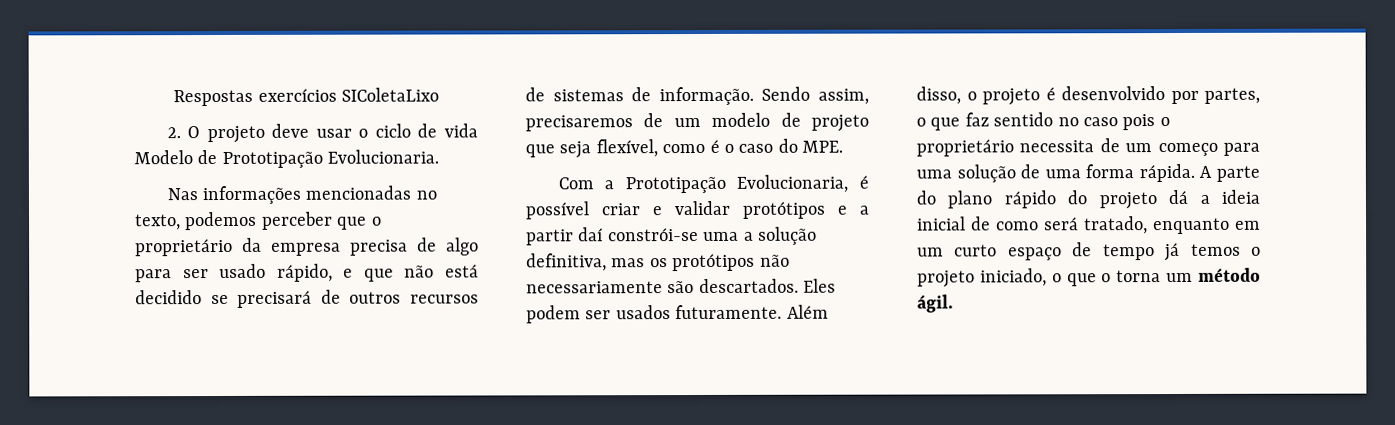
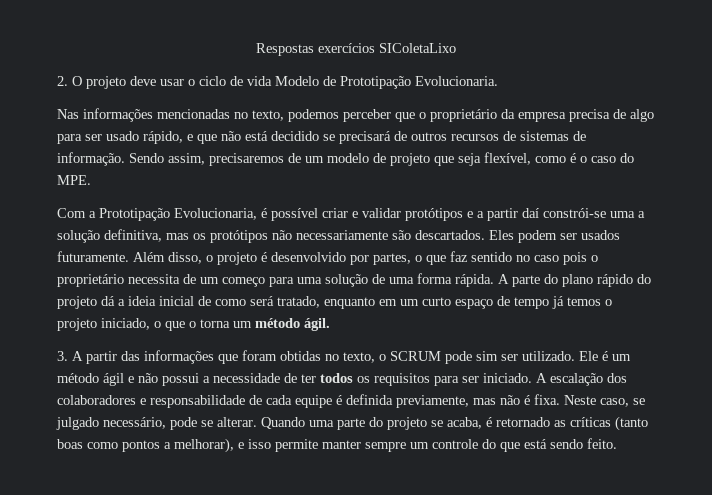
(954, 303) none -> [57,350,631,364] [57,373,627,386] [57,394,645,408] [56,416,648,431] [57,438,617,453] // 3. A partir das informações que foram obtidas no texto, o SCRUM pode sim ser utilizado. Ele é um método ágil e não possui a necessidade de ter todos os requisitos para ser iniciado. A escalação dos colaboradores e responsabilidade de cada equipe é definida previamente, mas não é fixa. Neste caso, se julgado necessário, pode se alterar. Quando uma parte do projeto se acaba, é retornado as críticas (tanto boas como pontos a melhorar), e isso permite manter sempre um controle do que está sendo feito.

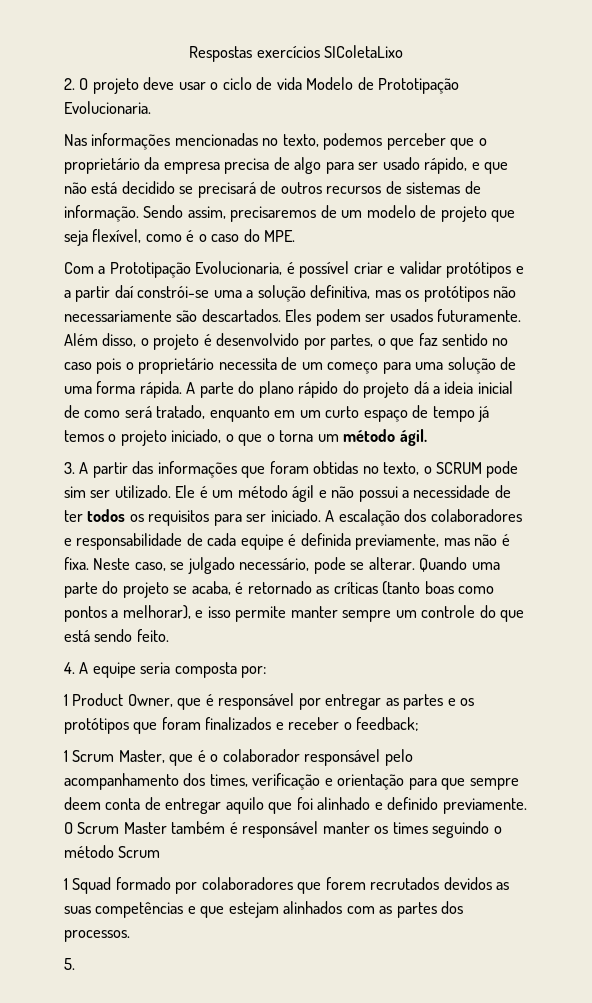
(617, 443) none -> [64,662,267,678] [64,693,475,710] [64,717,420,734] [64,749,413,766] [64,773,519,790] [64,797,527,814] [64,821,502,838] [64,845,161,858] [64,877,510,894] [64,901,464,918] [64,930,130,942] [64,958,75,970] // 4. A equipe seria composta por: // 1 Product Owner, que é responsável por entregar as partes e os protótipos que foram finalizados e receber o feedback; // 1 Scrum Master, que é o colaborador responsável pelo acompanhamento dos times, verificação e orientação para que sempre deem conta de entregar aquilo que foi alinhado e definido previamente. O Scrum Master também é responsável manter os times seguindo o método Scrum // 1 Squad formado por colaboradores que forem recrutados devidos as suas competências e que estejam alinhados com as partes dos processos. // 5.

